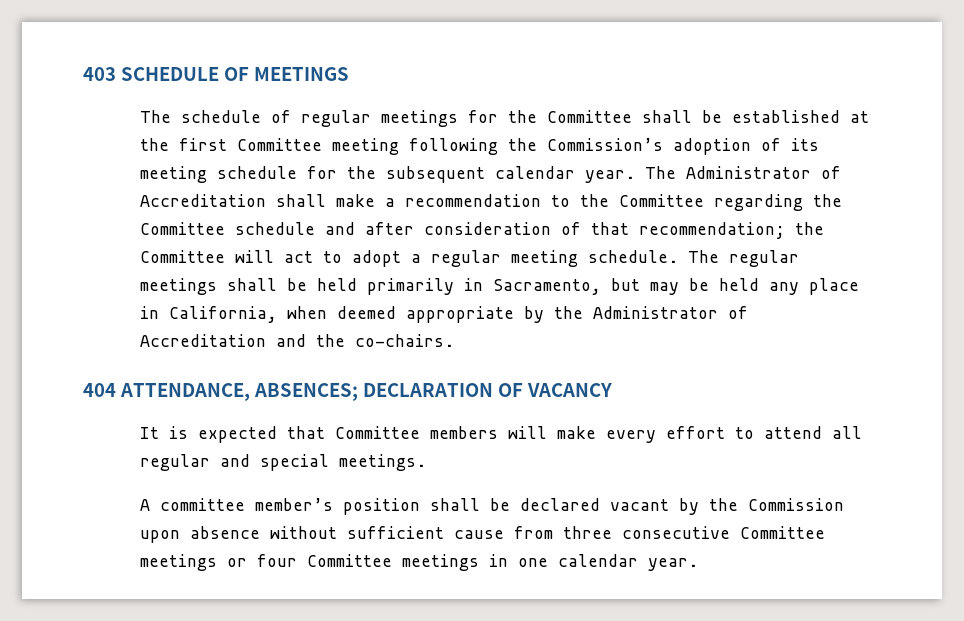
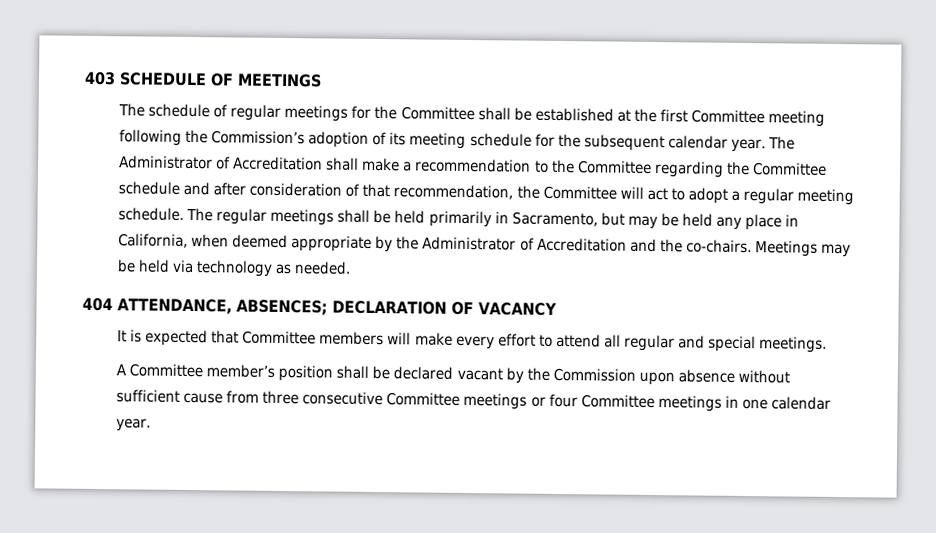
[639,222,786,239] recommendation; -> [393,184,514,200] recommendation,
(455, 340) none -> [754,240,851,258] [117,259,352,277] Meetings may be held via technology as needed.
[160,498,246,511] committee -> [129,363,204,378] Committee

